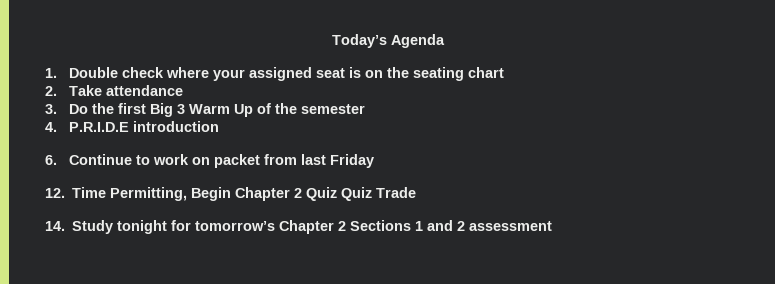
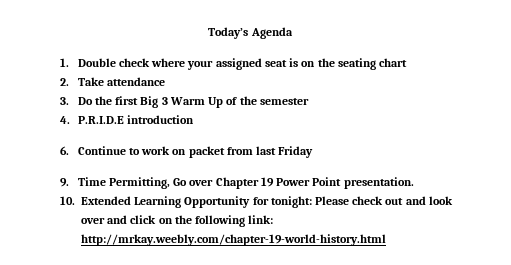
[44,188,65,198] 12. -> [59,178,69,187] 9.
[190,187,416,201] [44,220,552,234] Begin Chapter 2 Quiz Quiz Trade // 14. Study tonight for tomorrow’s Chapter 2 Sections 1 and 2 assessment -> [173,177,414,189] [59,196,453,208] [80,215,274,227] [80,234,386,246] Go over Chapter 19 Power Point presentation. // 10. Extended Learning Opportunity for tonight: Please check out and look over and click on the following link: http://mrkay.weebly.com/chapter-19-world-history.html

